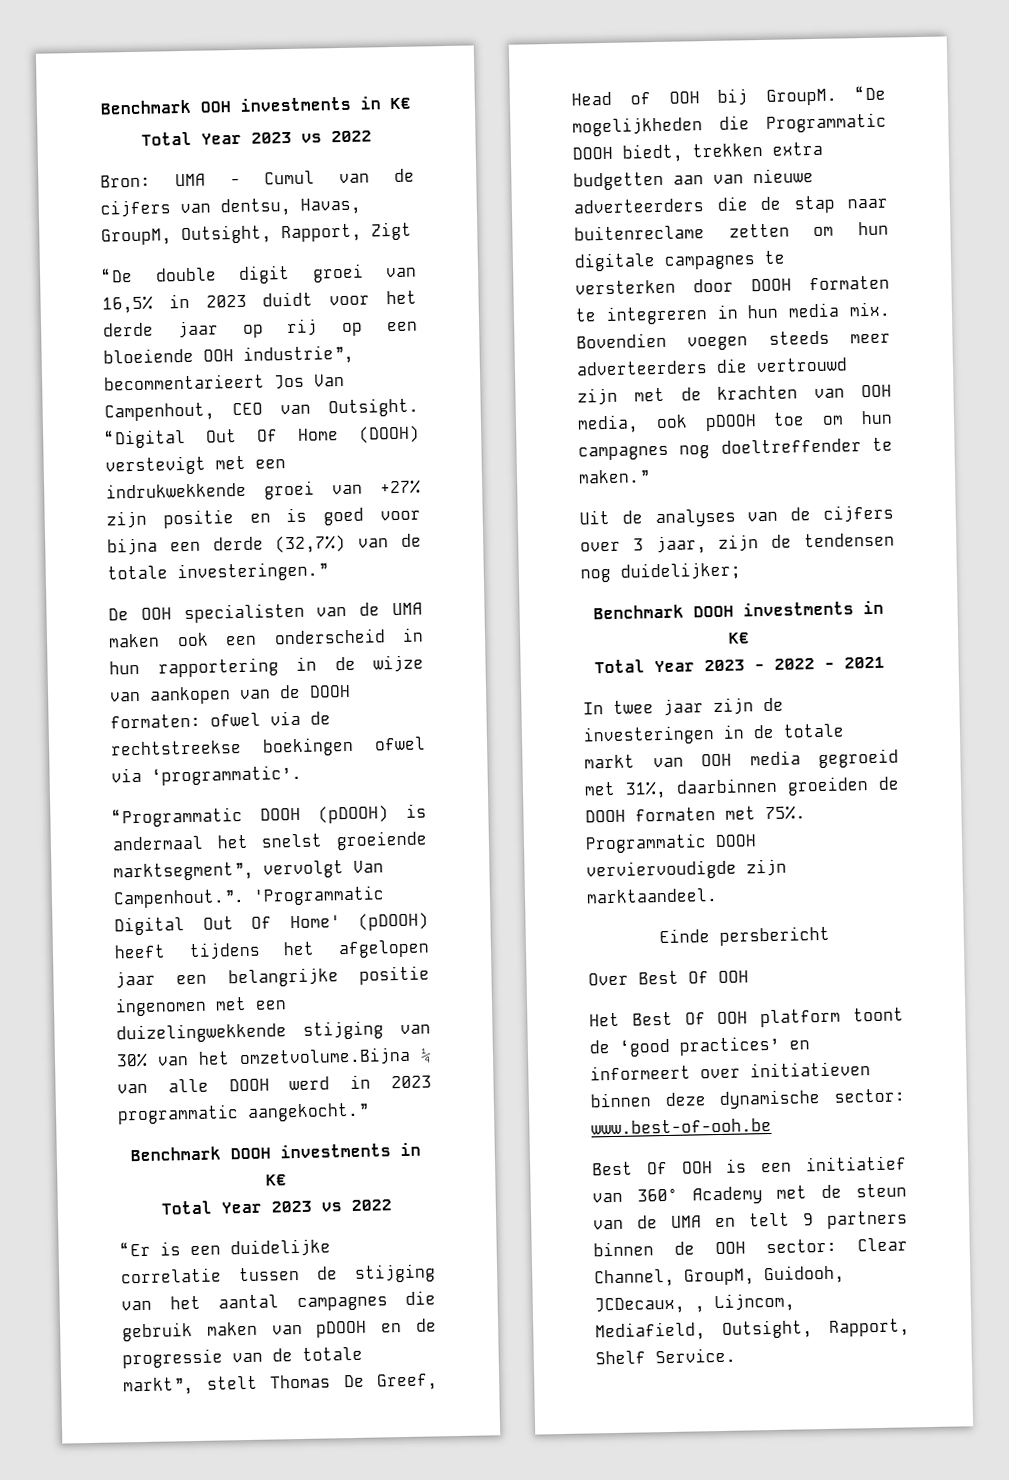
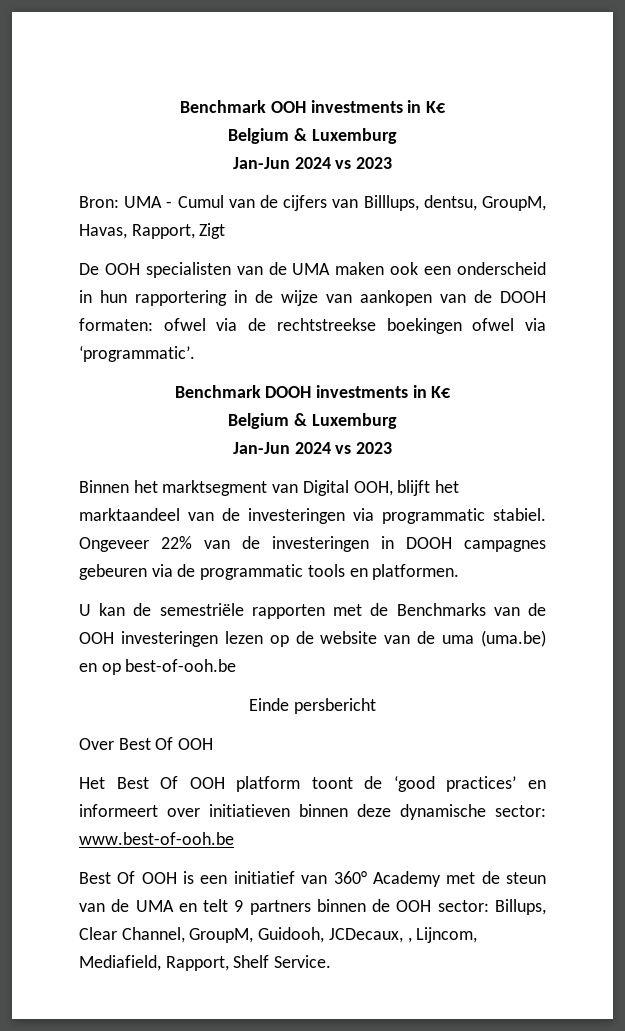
[141,130,372,146] Total Year 2023 vs 2022 -> [228,128,397,144] [232,157,393,169] Belgium & Luxemburg // Jan-Jun 2024 vs 2023
[220,197,361,217] [101,221,412,246] [101,263,417,284] [102,290,418,314] [103,318,419,339] [103,344,354,365] [104,373,345,391] [104,397,419,422] [105,425,420,449] [105,455,286,476] [106,479,421,500] [106,507,422,529] [107,533,423,556] [107,561,328,583] dentsu, Havas, GroupM, Outsight, Rapport, Zigt // “De double digit groei van 16,5% in 2023 duidt voor het derde jaar op rij op een bloeiende OOH industrie”, becommentarieert Jos Van Campenhout, CEO van Outsight. “Digital Out Of Home (DOOH) verstevigt met een indrukwekkende groei van +27% zijn positie en is goed voor bijna een derde (32,7%) van de totale investeringen.” -> [363,195,546,211] [79,223,226,239] Billlups, dentsu, GroupM, Havas, Rapport, Zigt
[112,803,427,828] [112,830,428,851] [113,860,384,882] [113,885,385,909] [114,912,429,936] [114,939,430,961] [115,965,430,989] [115,996,287,1017] [116,1020,431,1044] [116,1046,432,1068] [117,1074,432,1094] [117,1102,369,1125] [130,1142,421,1162] [266,1174,287,1186] [161,1199,392,1215] [120,1238,331,1258] [121,1263,436,1284] [121,1290,436,1312] [122,1318,438,1342] [122,1346,363,1369] [123,1373,438,1396] [571,85,886,106] [572,112,887,137] [572,141,823,163] [573,168,814,191] [573,195,888,214] [574,221,889,241] [574,250,785,272] [575,275,890,295] [575,301,890,325] [576,330,891,351] [576,357,848,376] [577,384,892,406] [577,410,893,434] [578,437,893,461] [578,469,650,484] [579,504,894,528] [580,532,895,555] [580,561,741,583] [593,600,884,620] [728,632,750,644] [594,656,885,674] [583,697,784,716] [583,723,844,746] [584,748,899,769] [584,776,900,799] [585,805,806,823] [585,833,757,854] [586,858,787,881] [586,887,718,904] // “Programmatic DOOH (pDOOH) is andermaal het snelst groeiende marktsegment”, vervolgt Van Campenhout.”. 'Programmatic Digital Out Of Home' (pDOOH) heeft tijdens het afgelopen jaar een belangrijke positie ingenomen met een duizelingwekkende stijging van 30% van het omzetvolume.Bijna ¼ van alle DOOH werd in 2023 programmatic aangekocht.” // Benchmark DOOH investments in K€ // Total Year 2023 vs 2022 // “Er is een duidelijke correlatie tussen de stijging van het aantal campagnes die gebruik maken van pDOOH en de progressie van de totale markt”, stelt Thomas De Greef, Head of OOH bij GroupM. “De mogelijkheden die Programmatic DOOH biedt, trekken extra budgetten aan van nieuwe adverteerders die de stap naar buitenreclame zetten om hun digitale campagnes te versterken door DOOH formaten te integreren in hun media mix. Bovendien voegen steeds meer adverteerders die vertrouwd zijn met de krachten van OOH media, ook pDOOH toe om hun campagnes nog doeltreffender te maken.” // Uit de analyses van de cijfers over 3 jaar, zijn de tendensen nog duidelijker; // Benchmark DOOH investments in K€ // Total Year 2023 - 2022 - 2021 // In twee jaar zijn de investeringen in de totale markt van OOH media gegroeid met 31%, daarbinnen groeiden de DOOH formaten met 75%. Programmatic DOOH verviervoudigde zijn marktaandeel. -> [174,385,452,398] [228,413,397,429] [232,442,393,454] [79,480,460,496] [79,508,546,524] [79,536,546,552] [79,564,460,580] [79,603,546,619] [79,630,547,647] [79,659,237,675] // Benchmark DOOH investments in K€ // Belgium & Luxemburg // Jan-Jun 2024 vs 2023 // Binnen het marktsegment van Digital OOH, blijft het marktaandeel van de investeringen via programmatic stabiel. Ongeveer 22% van de investeringen in DOOH campagnes gebeuren via de programmatic tools en platformen. // U kan de semestriële rapporten met de Benchmarks van de OOH investeringen lezen op de website van de uma (uma.be) en op best-of-ooh.be
(837, 1246) none -> [494,899,546,915] Billups,
[722,1319,813,1339] Outsight, -> (161, 963) none

